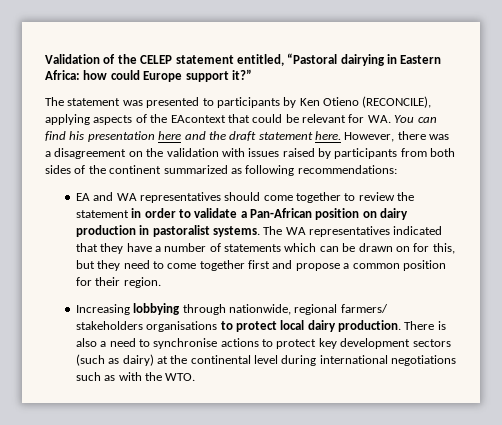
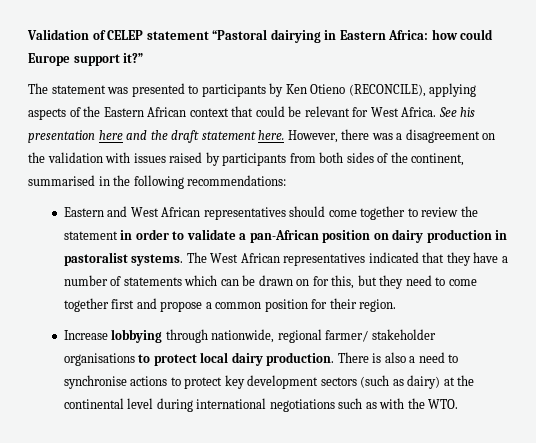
[117,54,137,64] the -> (106, 35) none
[236,54,284,66] entitled, -> (209, 35) none
[170,115,226,123] EAcontext -> [103,107,229,117] Eastern African context
[367,115,437,123] [45,131,66,141] WA. You can find -> [370,107,457,117] West Africa. See
[109,165,397,176] [75,192,137,201] continent summarized as following recommendations: // EA and WA -> [411,153,465,166] [28,175,287,189] [63,206,201,217] continent, summarised in the following recommendations: // Eastern and West African
[250,208,313,218] Pan-African -> [249,230,319,243] pan-African
[285,227,306,235] WA -> [210,253,280,263] West African
[75,304,130,315] Increasing -> [63,330,108,340] Increase
[340,304,388,313] [75,321,143,330] farmers/ stakeholders -> [325,329,436,342] farmer/ stakeholder

